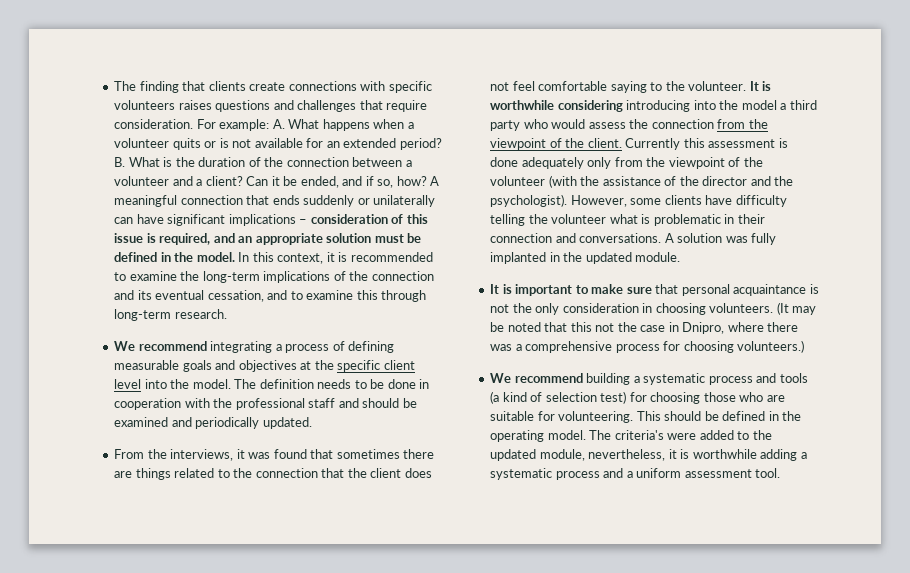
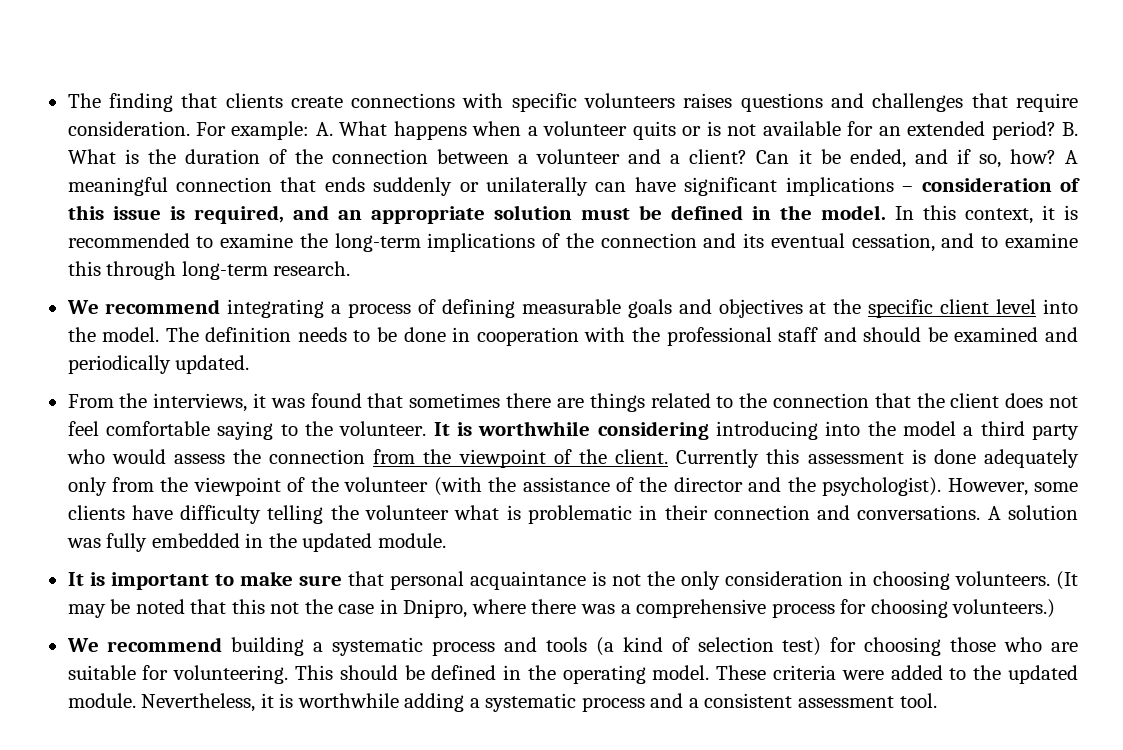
[490,252,547,264] implanted -> [151,533,240,548] embedded
[589,430,664,440] The criteria's -> [716,665,837,680] These criteria
[539,449,666,461] module, nevertheless, -> [67,693,256,712] module. Nevertheless,
[636,468,682,478] uniform -> [704,693,793,708] consistent

